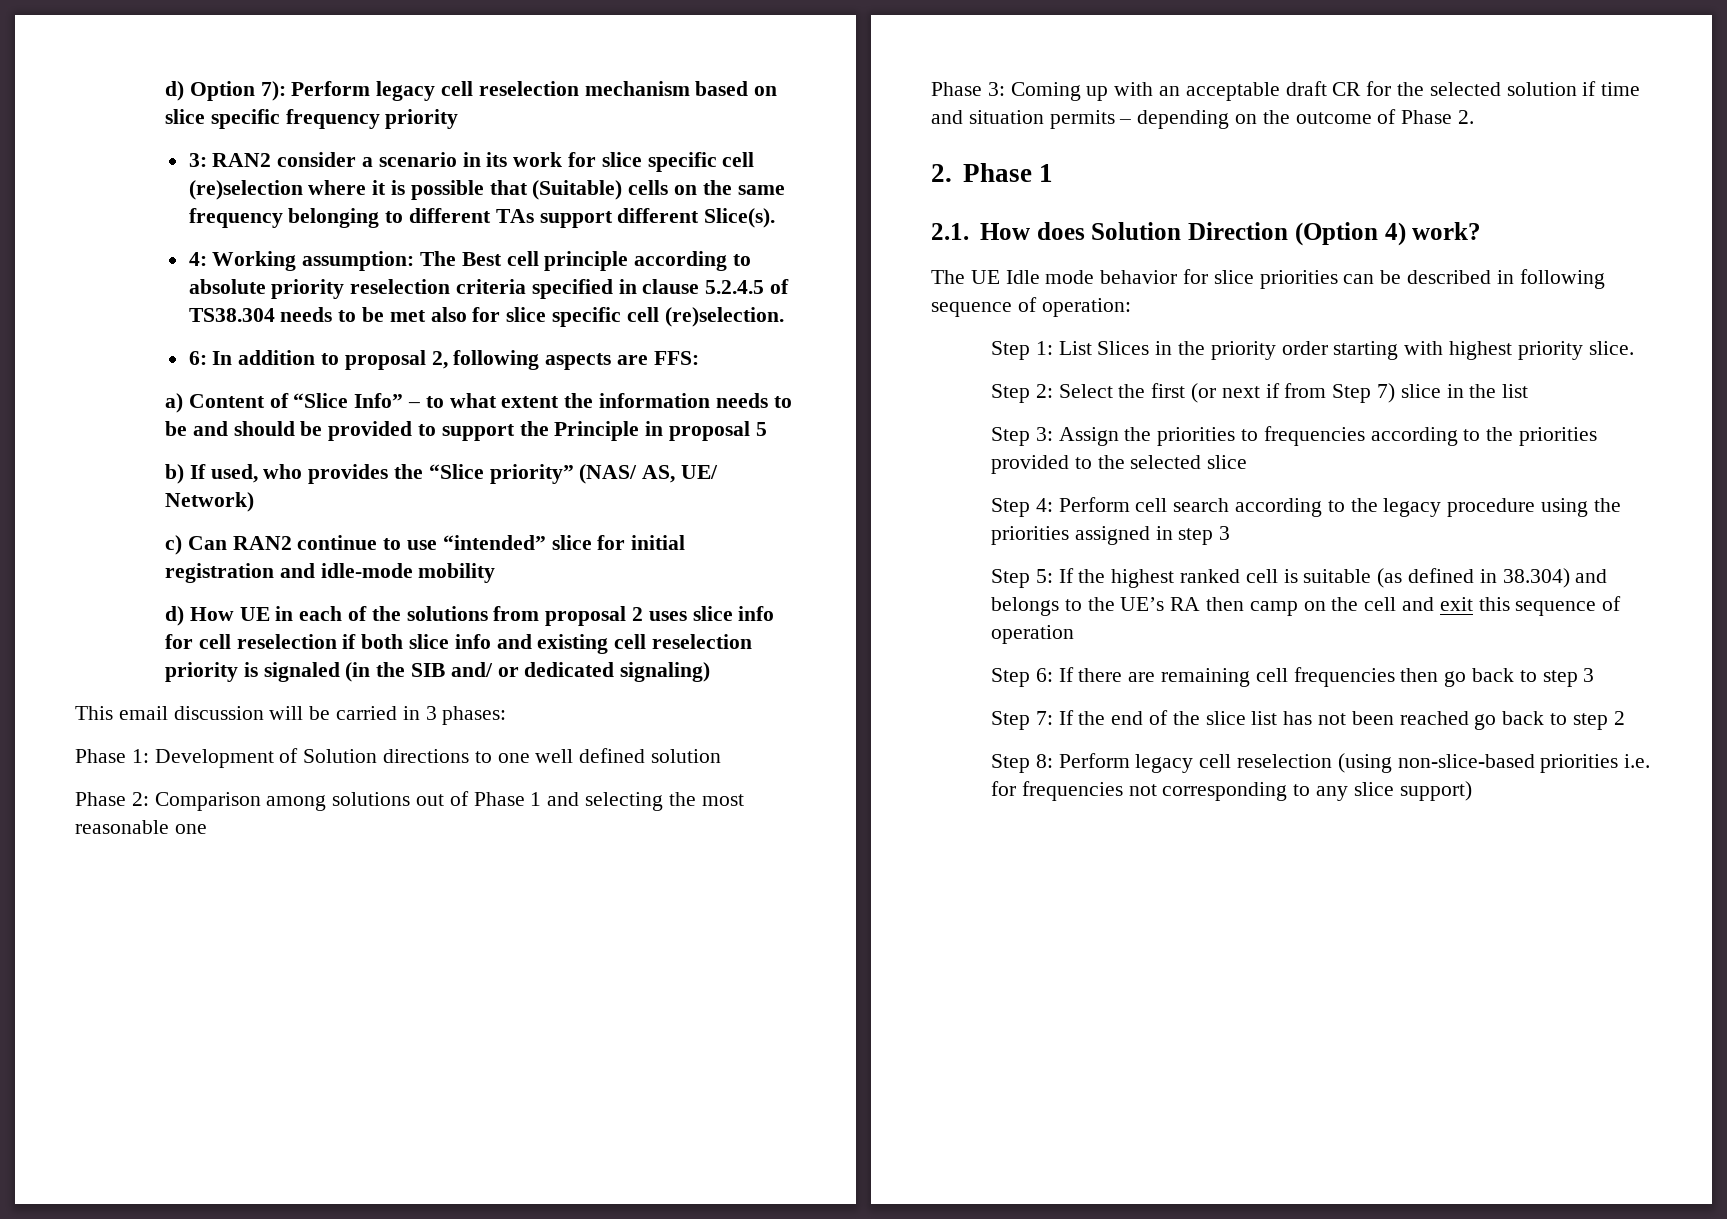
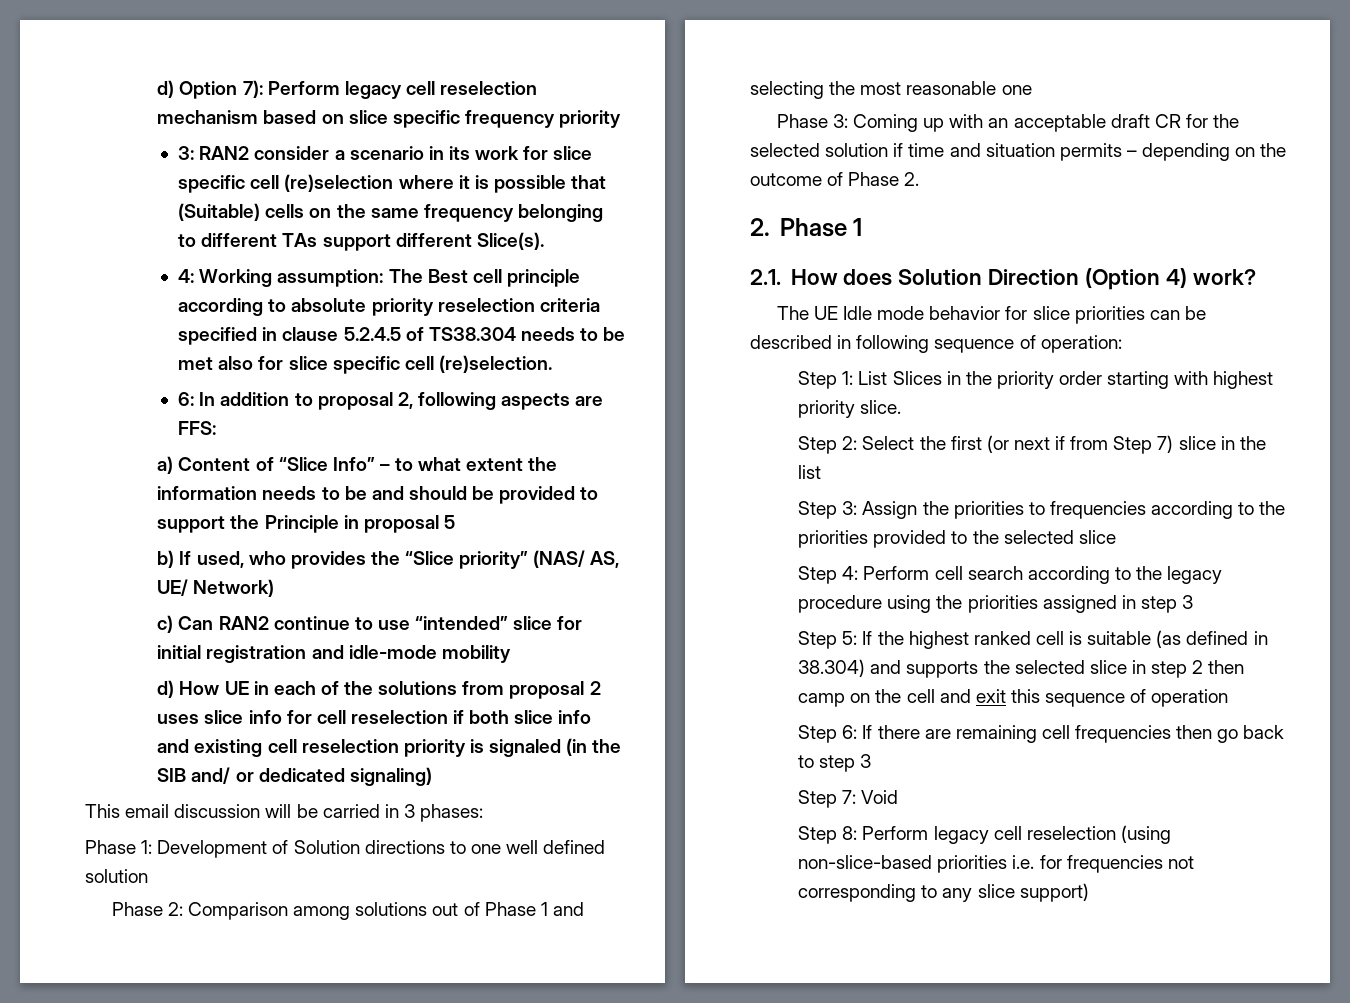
[990,597,1201,616] belongs to the UE’s RA -> [906,660,1204,678] supports the selected slice in step 2
[1058,710,1625,730] If the end of the slice list has not been reached go back to step 2 -> [861,790,899,804] Void

